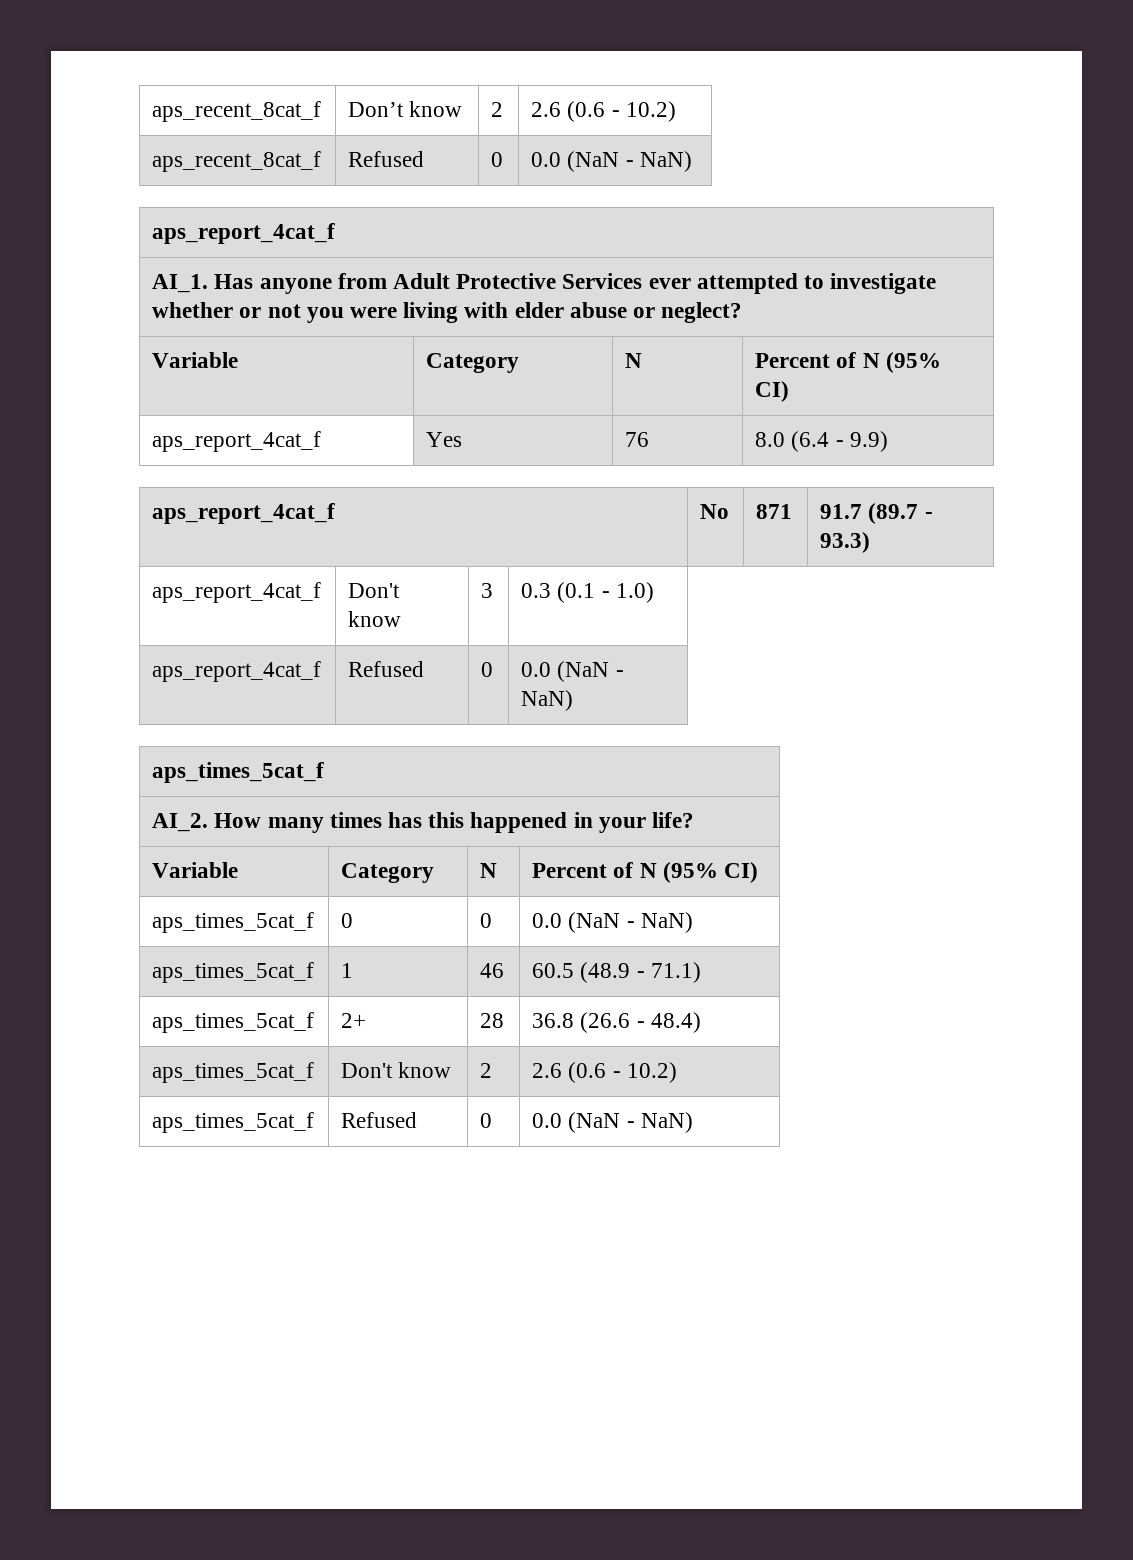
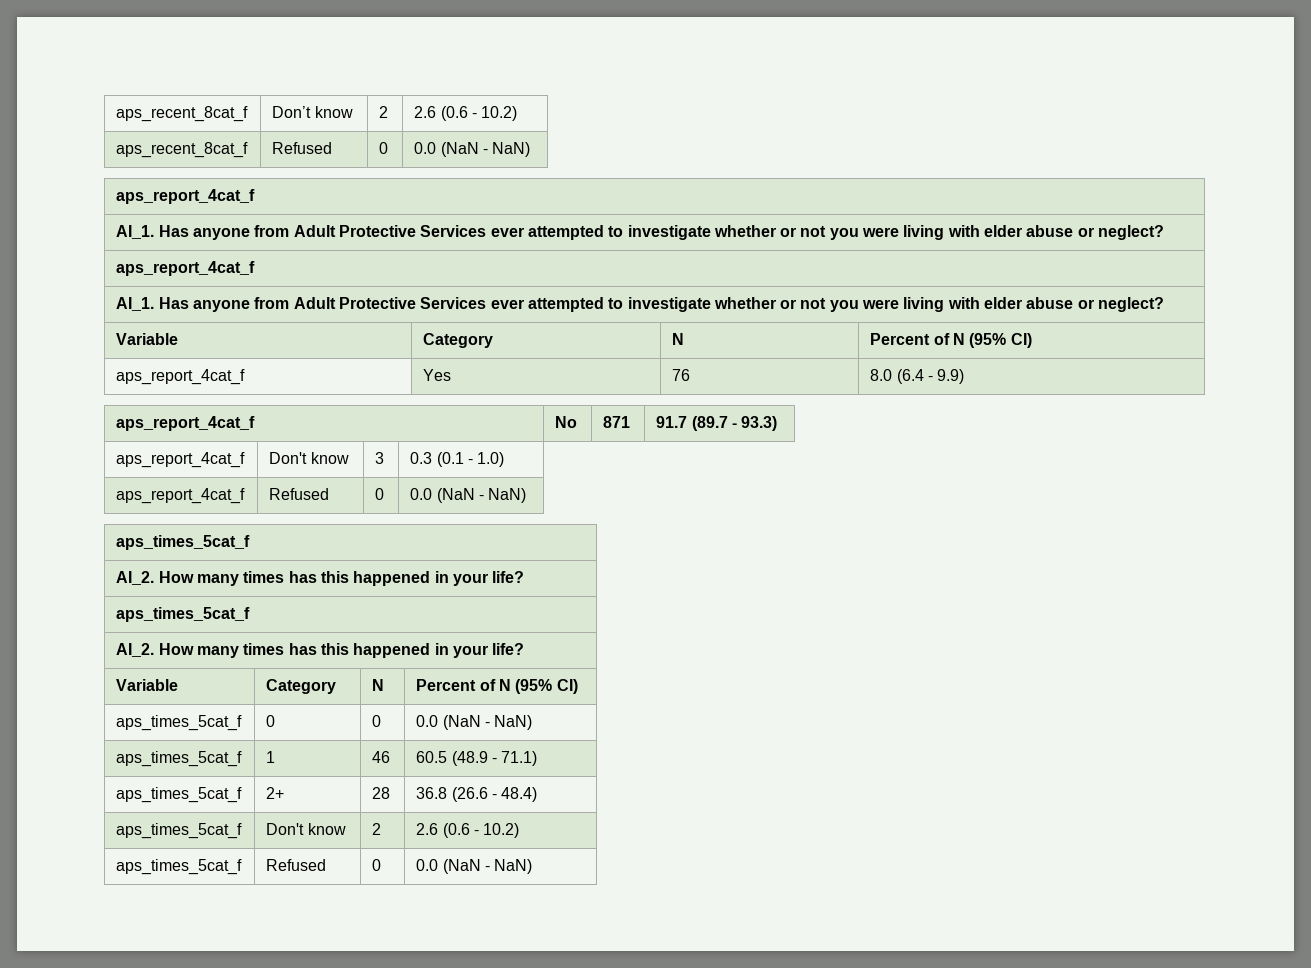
(743, 312) none -> [116,261,256,276] [116,297,1165,312] // aps_report_4cat_f // AI_1. Has anyone from Adult Protective Services ever attempted to investigate whether or not you were living with elder abuse or neglect?
(695, 820) none -> [116,607,251,622] [116,643,525,658] // aps_times_5cat_f // AI_2. How many times has this happened in your life?

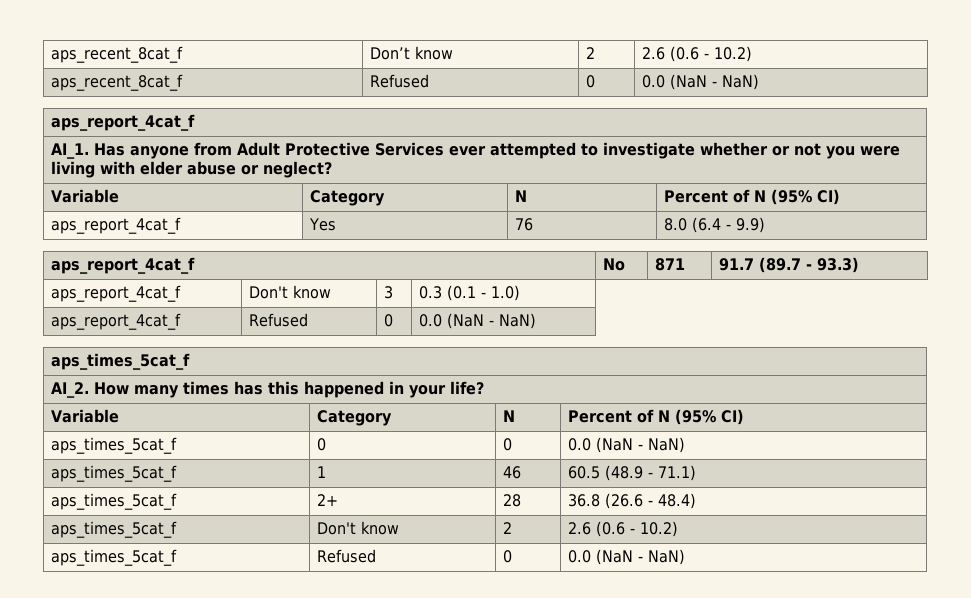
[116,261,256,276] [116,297,1165,312] // aps_report_4cat_f // AI_1. Has anyone from Adult Protective Services ever attempted to investigate whether or not you were living with elder abuse or neglect? -> (332, 169) none
[116,607,251,622] [116,643,525,658] // aps_times_5cat_f // AI_2. How many times has this happened in your life? -> (484, 388) none

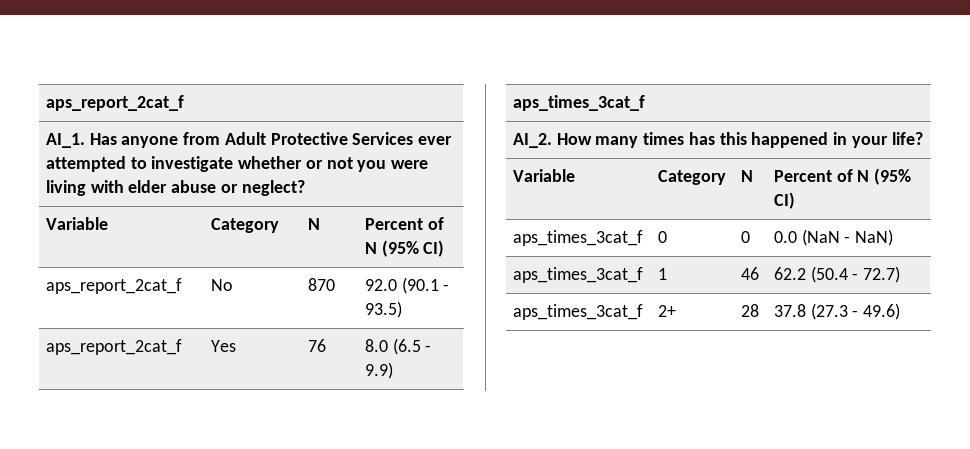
[50,46,183,63] [369,46,453,60] [585,47,595,59] [641,46,752,62] [50,74,183,91] [369,74,429,88] [585,75,595,88] [641,74,759,90] [50,114,195,131] aps_recent_8cat_f | Don’t know | 2 | 2.6 (0.6 - 10.2) // aps_recent_8cat_f | Refused | 0 | 0.0 (NaN - NaN) // aps_report_4cat_f -> [46,95,185,111] aps_report_2cat_f
[50,217,181,234] aps_report_4cat_f -> [46,278,183,294] [211,279,234,291] [308,278,336,291] [365,277,450,294] [365,301,403,318] [46,339,183,355] aps_report_2cat_f | No | 870 | 92.0 (90.1 - 93.5) // aps_report_2cat_f
[691,217,721,233] (6.4 -> [392,338,421,355] (6.5
[50,257,195,274] [602,258,625,271] [654,258,685,271] [718,257,859,273] [50,285,181,302] [248,285,331,299] [383,286,393,299] [418,285,520,301] [50,313,181,330] [248,313,308,327] [383,314,393,327] [418,313,536,329] [50,353,190,370] aps_report_4cat_f | No | 871 | 91.7 (89.7 - 93.3) // aps_report_4cat_f | Don't know | 3 | 0.3 (0.1 - 1.0) // aps_report_4cat_f | Refused | 0 | 0.0 (NaN - NaN) // aps_times_5cat_f -> [513,95,646,111] aps_times_3cat_f
[50,437,177,454] aps_times_5cat_f -> [513,230,644,246] aps_times_3cat_f
[50,465,177,482] aps_times_5cat_f -> [513,267,644,283] aps_times_3cat_f
[567,465,696,481] [50,493,177,510] [316,494,338,506] [502,494,521,507] [567,493,696,509] [50,521,177,538] [316,521,399,535] [502,522,512,534] [567,521,678,537] [50,549,177,566] [316,549,376,563] [502,550,512,563] [567,549,685,565] 60.5 (48.9 - 71.1) // aps_times_5cat_f | 2+ | 28 | 36.8 (26.6 - 48.4) // aps_times_5cat_f | Don't know | 2 | 2.6 (0.6 - 10.2) // aps_times_5cat_f | Refused | 0 | 0.0 (NaN - NaN) -> [774,266,901,283] [513,304,644,320] [658,305,677,317] [741,304,760,317] [774,303,901,320] 62.2 (50.4 - 72.7) // aps_times_3cat_f | 2+ | 28 | 37.8 (27.3 - 49.6)

